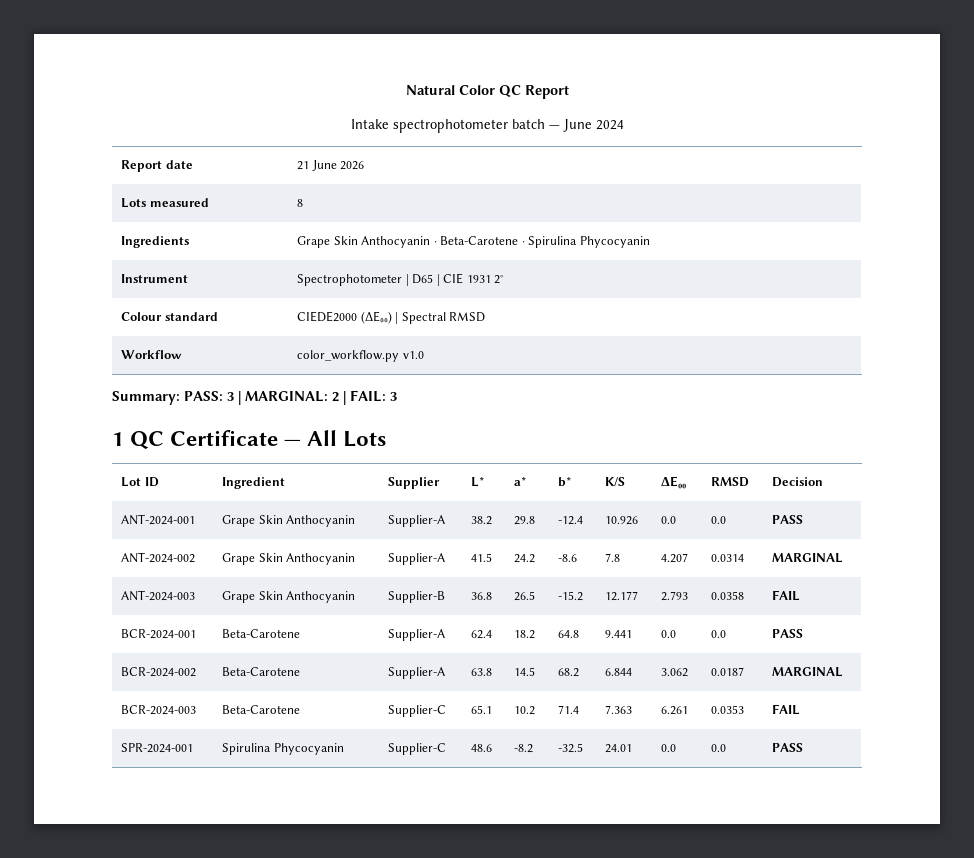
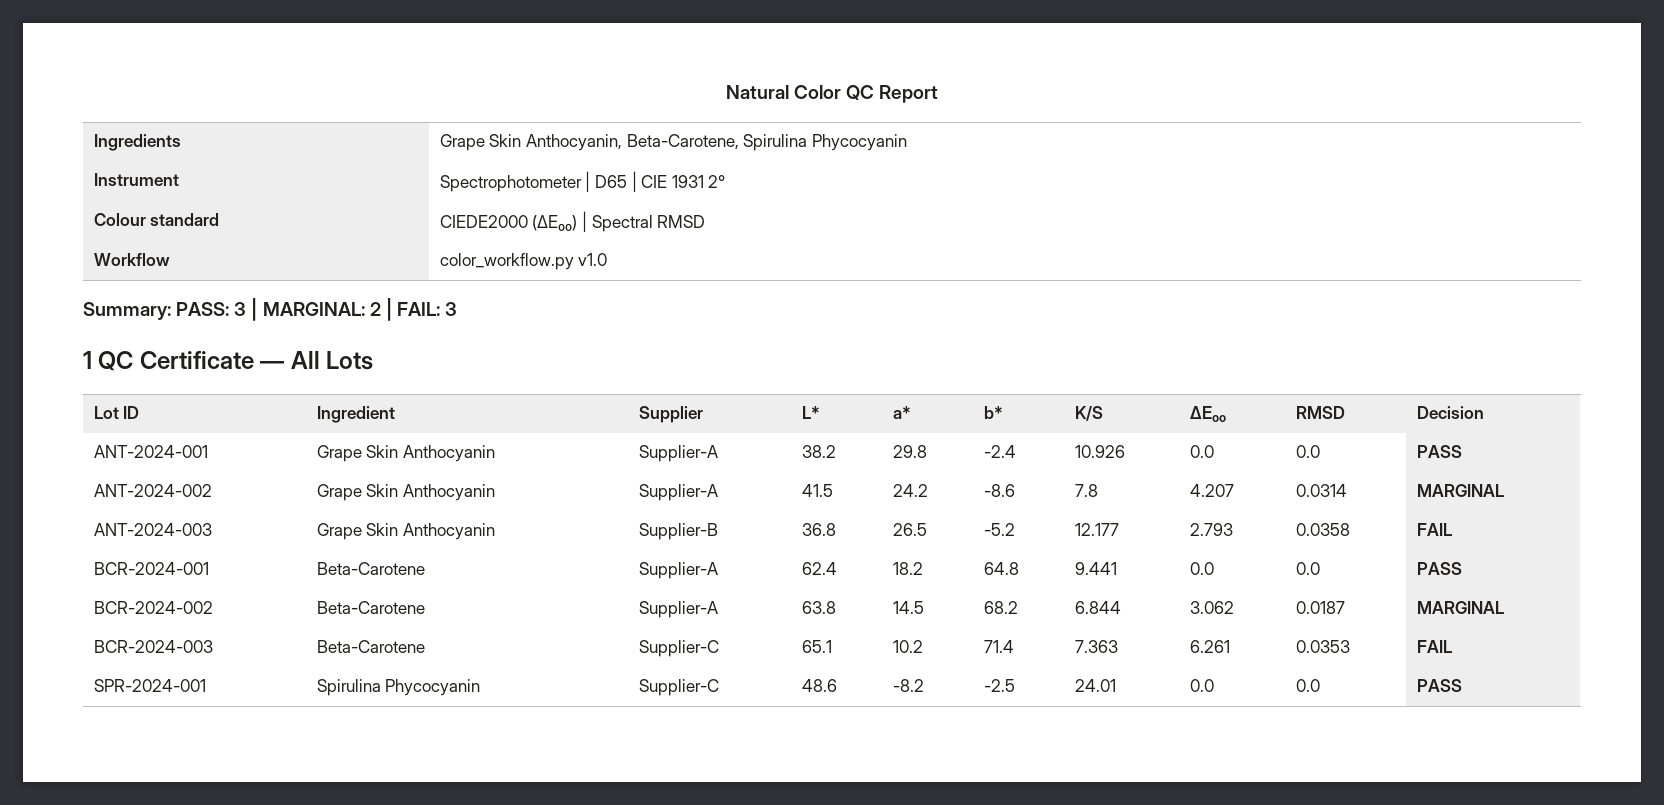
[350,119,624,133] [121,160,193,172] [297,160,365,171] [121,198,209,208] [297,199,304,207] // Intake spectrophotometer batch — June 2024 // Report date | 21 June 2026 // Lots measured | 8 -> (939, 94) none
[361,236,525,248] Anthocyanin · Beta-Carotene · -> [526,134,739,151] Anthocyanin, Beta-Carotene,
[558,516,584,525] -12.4 -> [983,445,1016,458] -2.4
[558,591,584,601] -15.2 -> [983,523,1015,536] -5.2
[558,743,584,753] -32.5 -> [983,679,1015,692] -2.5

